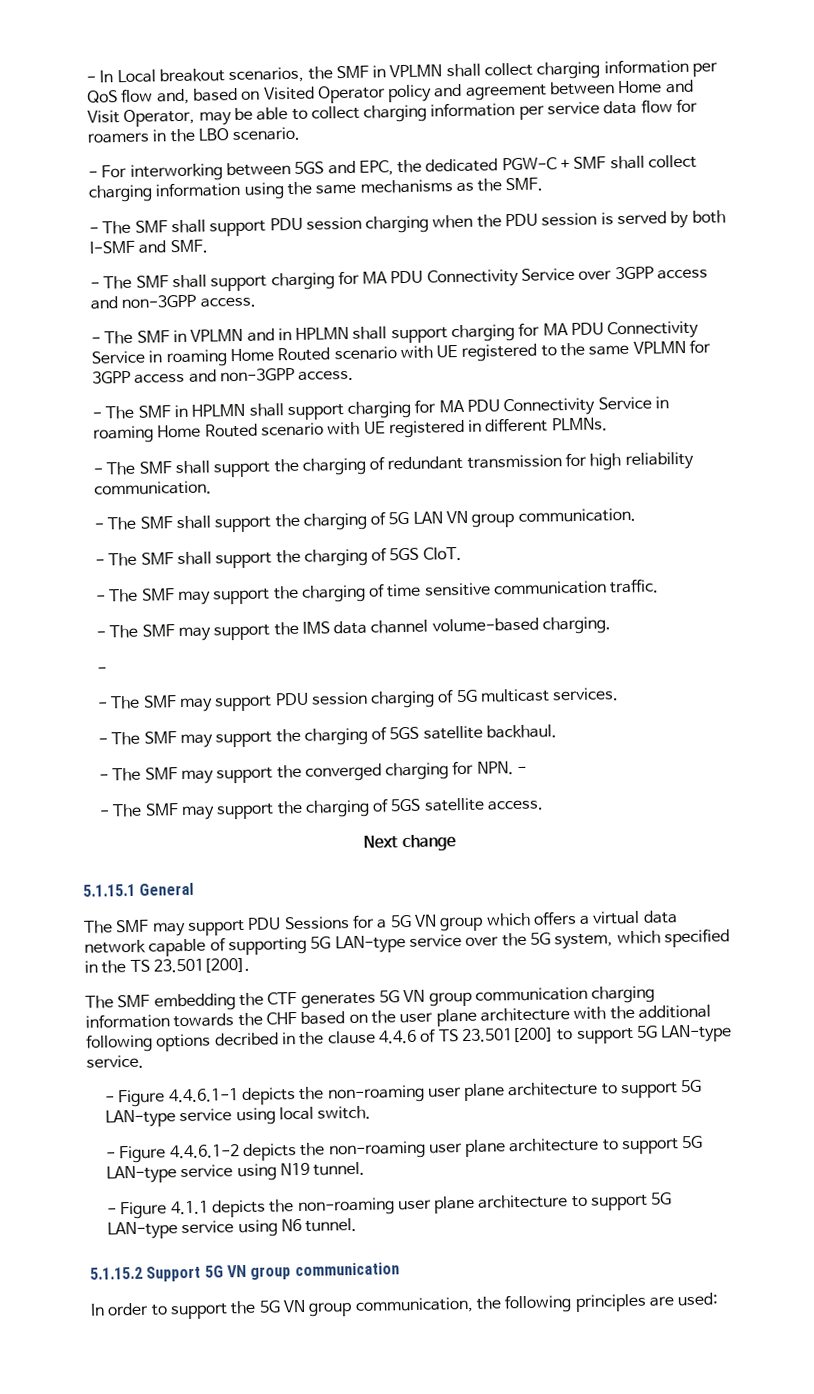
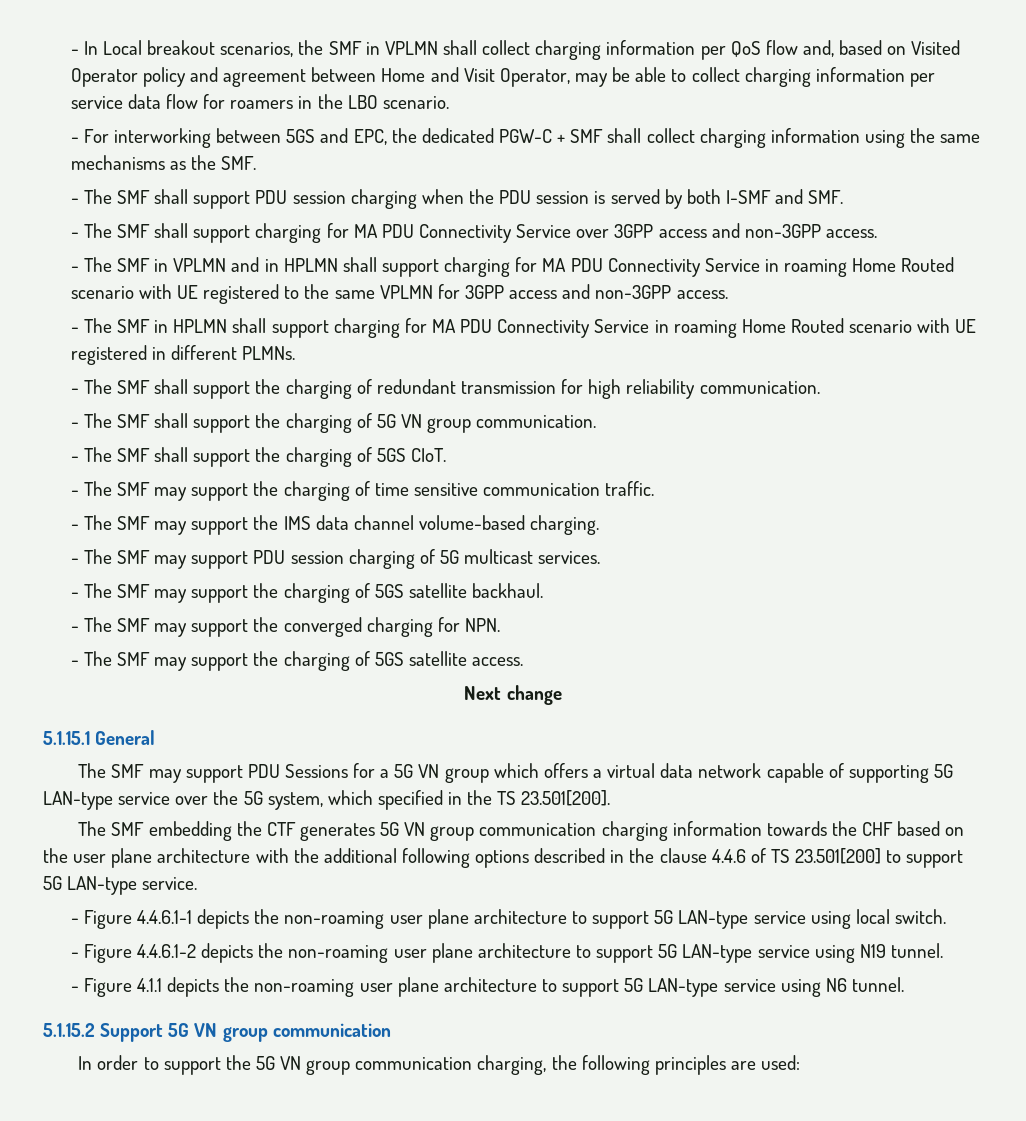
[412,511,443,525] LAN -> (396, 421) none
[97,702,108,709] // - -> (79, 561) none
[517,766,528,774] - -> (500, 625) none
[214,1032,279,1046] decribed -> [534,848,606,863] described
[354,1296,474,1315] communication, -> [355,1055,547,1075] communication charging,

